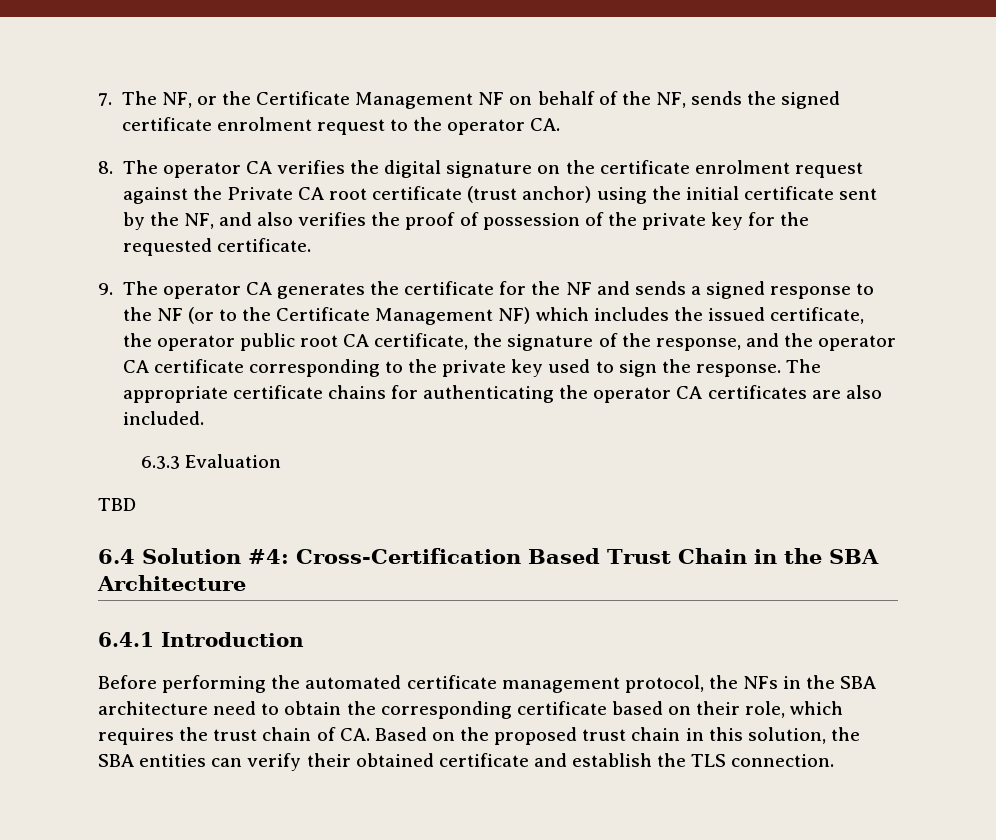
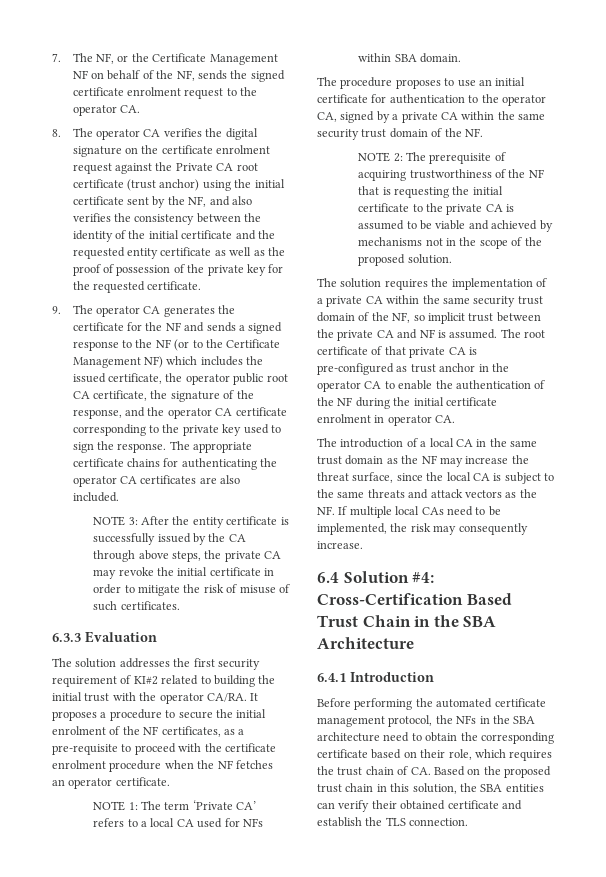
(401, 219) none -> [134,213,262,225] [72,230,275,242] [72,247,285,259] consistency between the identity of the initial certificate and the requested entity certificate as well as the
[140,454,282,469] [98,498,136,511] 6.3.3 Evaluation // TBD -> [93,516,289,528] [93,533,246,545] [93,550,282,562] [93,567,275,579] [93,584,290,596] [93,601,180,611] [52,631,157,643] [52,658,260,670] [52,675,276,687] [52,692,259,704] [52,709,267,721] [52,726,245,737] [52,743,276,755] [52,760,273,772] [52,777,170,789] [93,800,257,811] [93,818,263,828] [358,53,462,63] [317,77,526,89] [317,94,546,106] [317,111,545,123] [317,128,483,140] [358,152,506,164] [358,169,544,181] [358,186,503,198] [358,203,515,215] [358,220,553,232] [358,237,542,249] [358,254,452,266] [317,278,547,290] [317,295,543,307] [317,312,541,324] [317,329,545,341] [317,346,477,358] [317,363,509,375] [317,380,546,392] [317,397,497,409] [317,414,456,426] [317,438,537,448] [317,455,529,467] [317,472,554,484] [317,489,537,499] [317,506,501,518] [317,523,528,535] [317,541,363,549] NOTE 3: After the entity certificate is successfully issued by the CA through above steps, the private CA may revoke the initial certificate in order to mitigate the risk of misuse of such certificates. // 6.3.3 Evaluation // The solution addresses the first security requirement of KI#2 related to building the initial trust with the operator CA/RA. It proposes a procedure to secure the initial enrolment of the NF certificates, as a pre-requisite to proceed with the certificate enrolment procedure when the NF fetches an operator certificate. // NOTE 1: The term ‘Private CA’ refers to a local CA used for NFs within SBA domain. // The procedure proposes to use an initial certificate for authentication to the operator CA, signed by a private CA within the same security trust domain of the NF. // NOTE 2: The prerequisite of acquiring trustworthiness of the NF that is requesting the initial certificate to the private CA is assumed to be viable and achieved by mechanisms not in the scope of the proposed solution. // The solution requires the implementation of a private CA within the same security trust domain of the NF, so implicit trust between the private CA and NF is assumed. The root certificate of that private CA is pre-configured as trust anchor in the operator CA to enable the authentication of the NF during the initial certificate enrolment in operator CA. // The introduction of a local CA in the same trust domain as the NF may increase the threat surface, since the local CA is subject to the same threats and attack vectors as the NF. If multiple local CAs need to be implemented, the risk may consequently increase.

